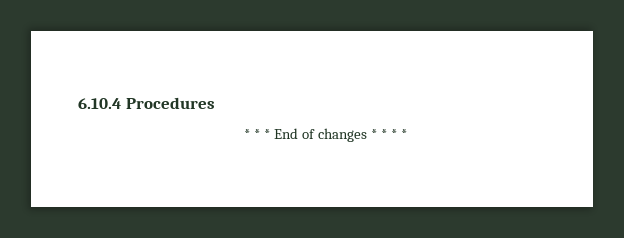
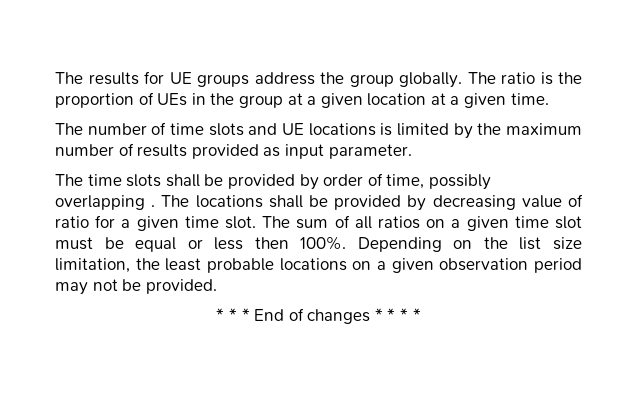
[78,97,215,109] 6.10.4 Procedures -> [55,71,582,88] [55,92,549,108] [55,122,582,139] [55,143,412,159] [55,173,491,190] [55,194,583,211] [55,215,582,231] [55,236,582,252] [55,258,582,273] [55,279,217,295] The results for UE groups address the group globally. The ratio is the proportion of UEs in the group at a given location at a given time. // The number of time slots and UE locations is limited by the maximum number of results provided as input parameter. // The time slots shall be provided by order of time, possibly overlapping . The locations shall be provided by decreasing value of ratio for a given time slot. The sum of all ratios on a given time slot must be equal or less then 100%. Depending on the list size limitation, the least probable locations on a given observation period may not be provided.

